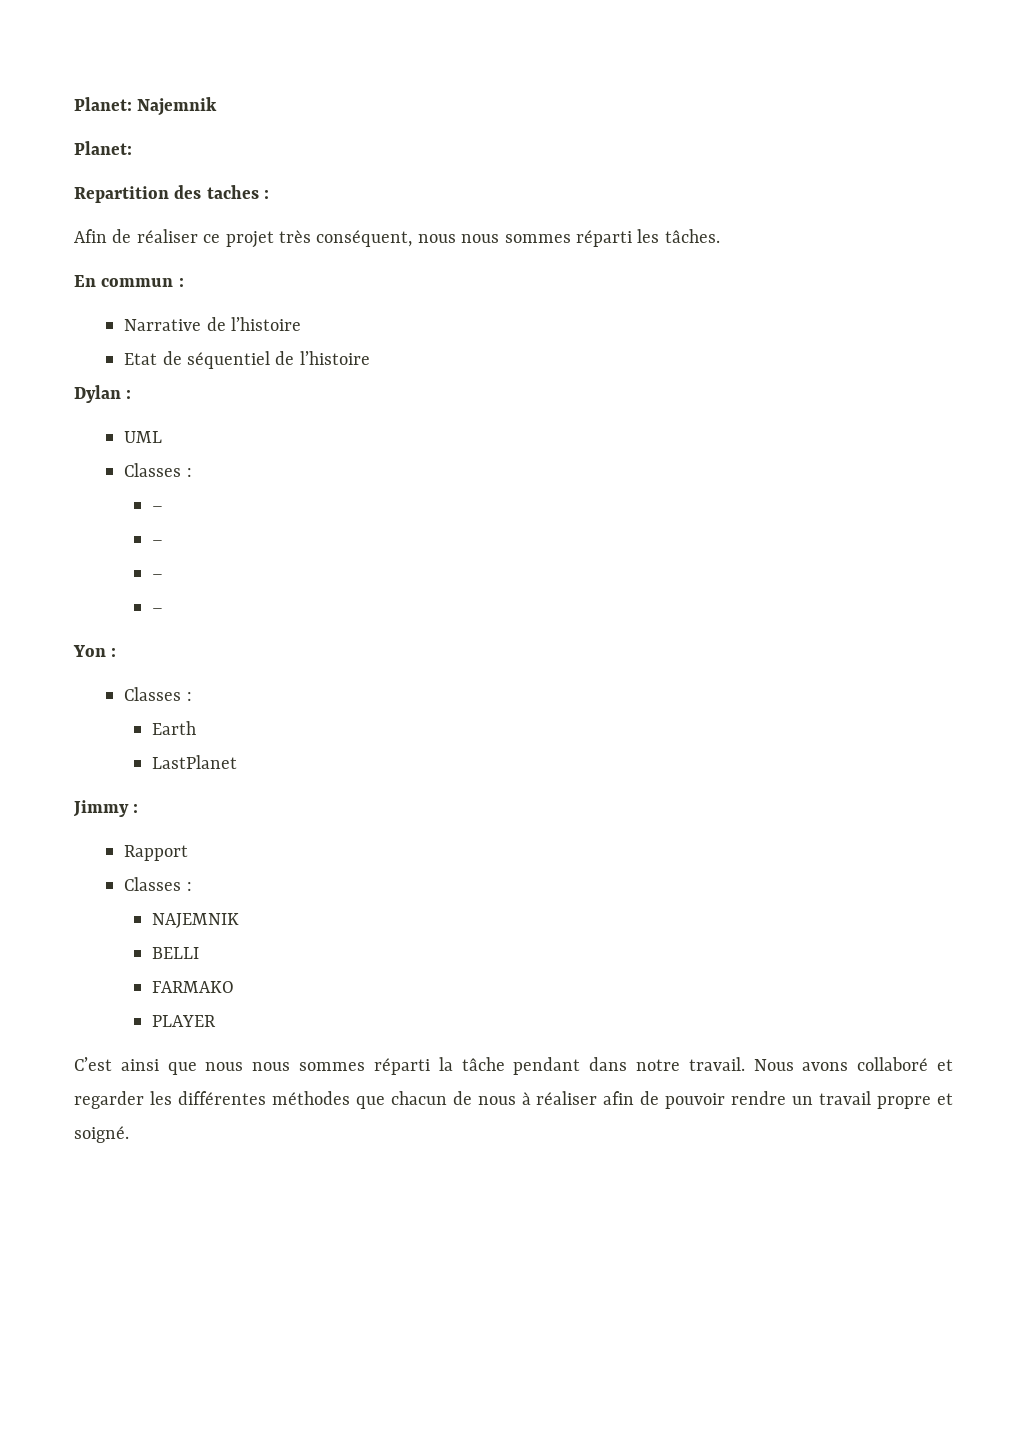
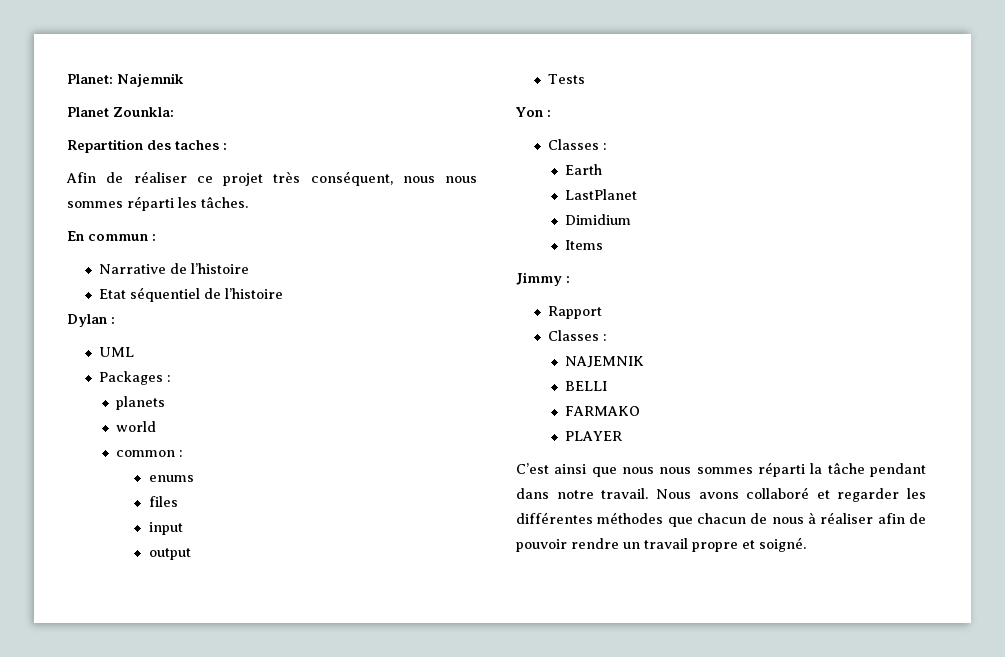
[74,141,132,155] Planet: -> [67,107,174,117] Planet Zounkla:
[162,351,182,365] de -> (127, 294) none
[124,463,192,477] [152,506,164,511] [152,540,164,545] [152,574,164,579] [152,608,164,613] Classes : // – // – // – // – -> [99,371,172,385] [115,396,165,410] [115,421,156,432] [115,450,183,457] [148,475,194,482] [148,496,178,507] [148,522,183,535] [148,548,191,560] [548,74,586,84] Packages : // planets // world // common : // enums // files // input // output // Tests
(238, 762) none -> [564,214,631,225] [564,240,603,250] // Dimidium // Items

